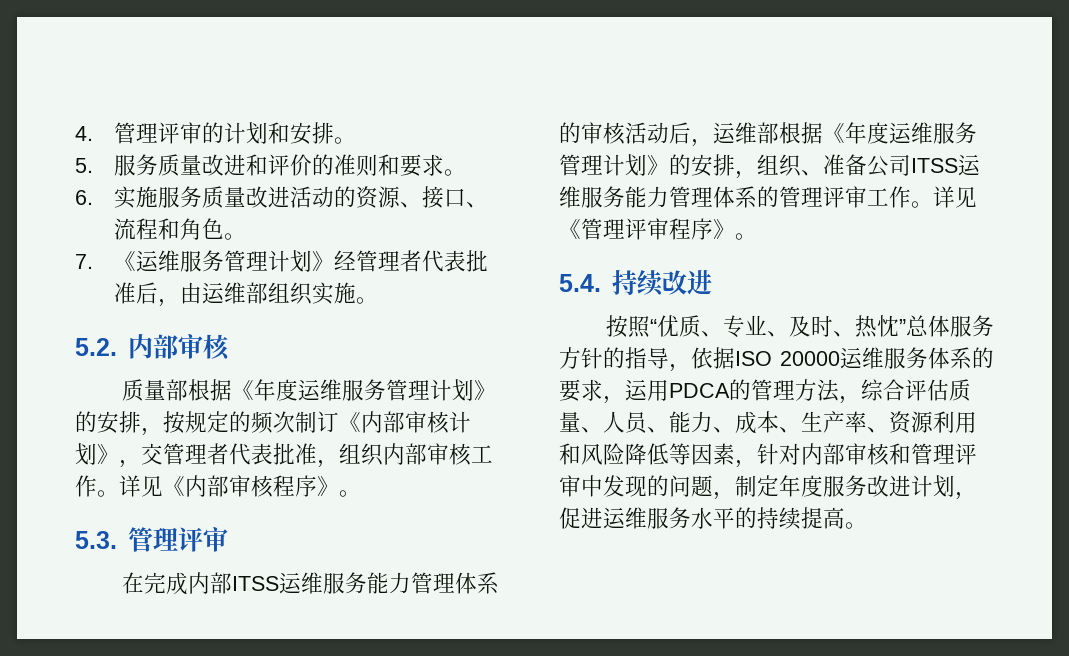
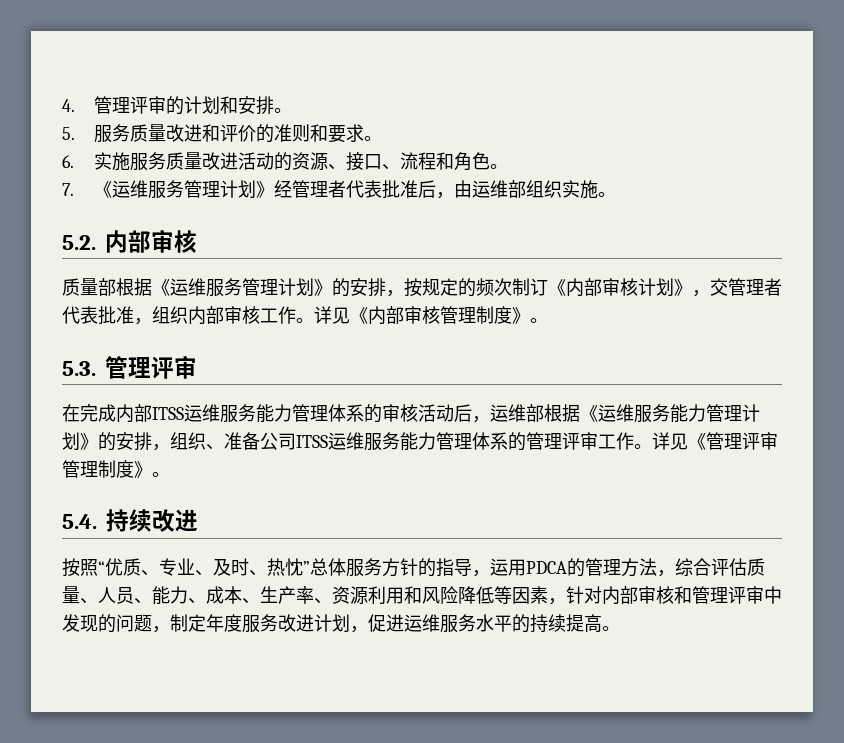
[253,379,298,401] 年度 -> (170, 287) none
[273,475,317,497] 程序 -> [440,306,512,324] 管理制度
[845,122,977,144] 年度运维服务 -> [598,404,706,423] 运维服务能力
[669,218,713,240] 程序 -> [62,460,134,478] 管理制度
[691,347,994,369] [559,379,625,404] 依据ISO 20000运维服务体系的要求， -> (490, 573) none

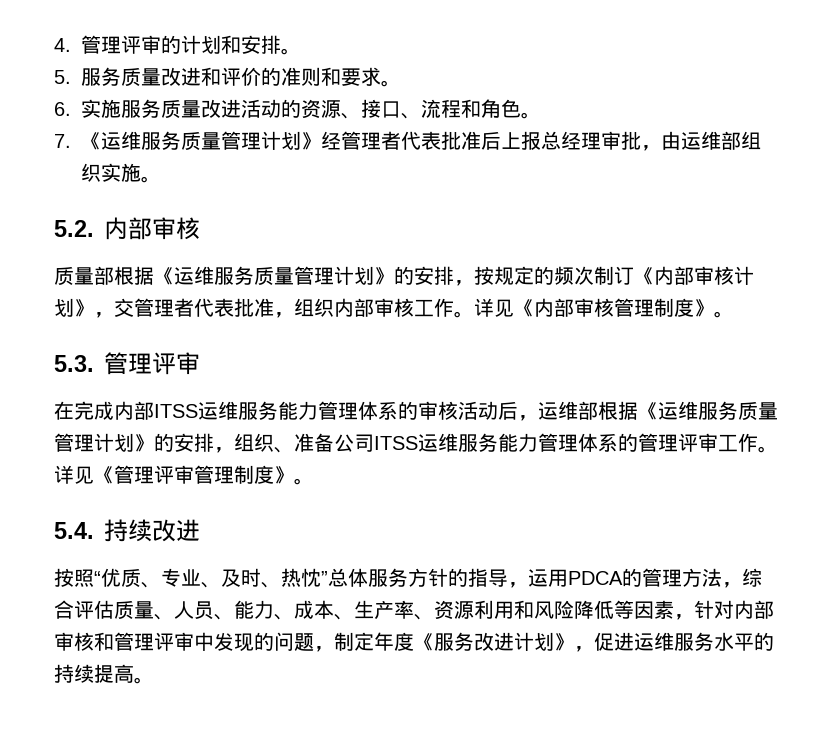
(185, 189) none -> [181,131,222,150] 质量
(437, 189) none -> [501,131,642,150] 上报总经理审批
(242, 287) none -> [254,266,294,285] 质量
[670,404,706,423] 能力 -> [738,401,778,420] 质量
(242, 623) none -> [414,633,434,651] 《
(350, 623) none -> [554,633,574,651] 》

